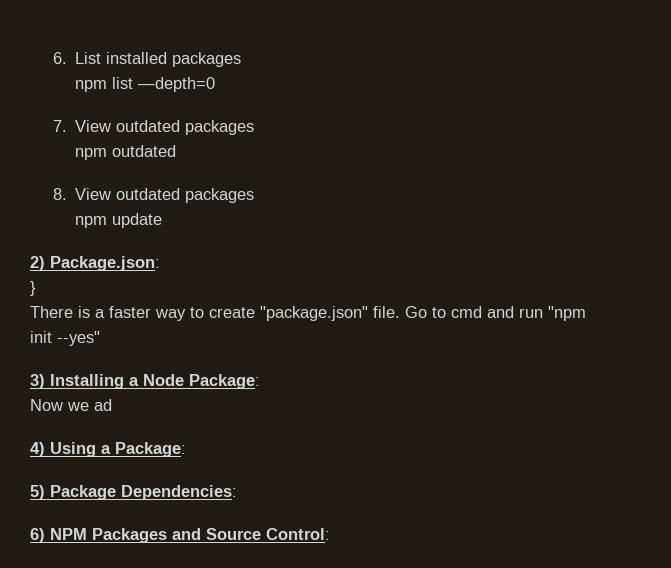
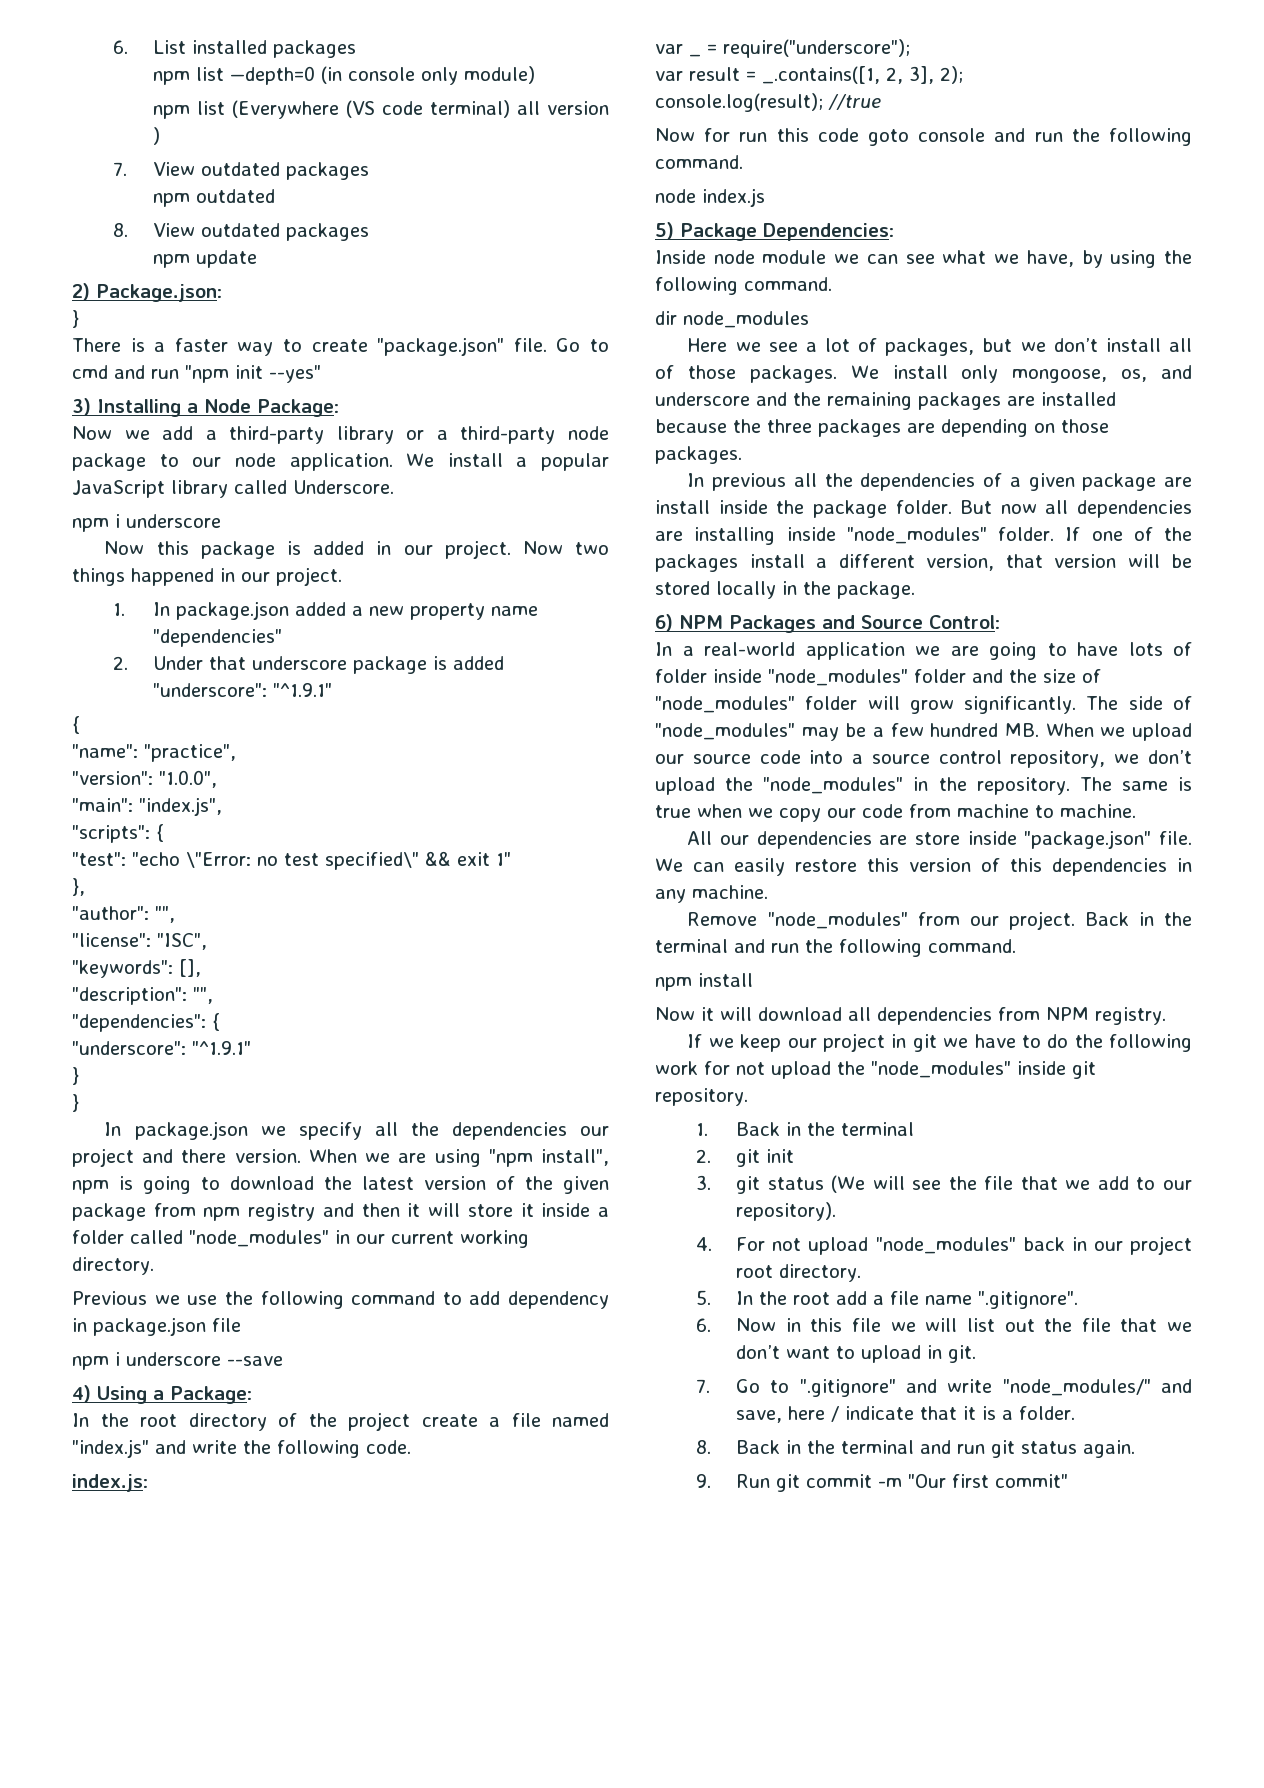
(216, 84) none -> [321,66,536,85] [153,100,609,119] [153,127,161,145] (in console only module) // npm list (Everywhere (VS code terminal) all version )
[94,399,112,411] [30,442,186,457] [30,485,237,500] ad // 4) Using a Package: // 5) Package Dependencies: -> [162,426,609,444] [72,453,609,471] [72,480,394,498] [72,514,221,532] [104,540,609,559] [72,567,342,586] [112,601,539,620] [153,629,283,647] [112,656,505,674] [153,683,333,697] [72,716,80,734] [72,744,236,762] [72,770,217,788] [72,797,222,816] [72,824,164,843] [72,851,511,870] [72,878,85,896] [72,906,175,923] [72,933,207,950] [72,959,201,978] [72,987,213,1005] [72,1013,220,1032] [72,1041,251,1055] [72,1067,79,1085] [72,1094,79,1112] [104,1121,609,1140] [72,1148,609,1167] [72,1176,609,1194] [72,1203,610,1221] [72,1230,529,1248] [72,1257,154,1275] [72,1291,609,1309] [72,1317,241,1336] [72,1352,283,1370] [72,1385,252,1404] [72,1412,609,1431] [72,1439,411,1458] [72,1474,148,1492] [655,44,683,54] [689,54,701,57] [707,39,910,58] [655,66,963,84] [655,93,881,112] [655,128,1192,146] [655,155,743,169] [655,188,765,207] [655,222,894,241] [655,250,1192,268] [655,277,832,295] [655,311,809,328] [687,338,1192,356] [655,365,1192,383] [655,392,1116,410] [655,419,1109,437] [655,446,742,464] [687,473,1192,491] [655,500,1192,518] [655,527,1192,545] [655,554,1192,572] [655,581,915,599] add a third-party library or a third-party node package to our node application. We install a popular JavaScript library called Underscore. // npm i underscore // Now this package is added in our project. Now two things happened in our project. // 1. In package.json added a new property name "dependencies" // 2. Under that underscore package is added "underscore": "^1.9.1" // { // "name": "practice", // "version": "1.0.0", // "main": "index.js", // "scripts": { // "test": "echo \"Error: no test specified\" && exit 1" // }, // "author": "", // "license": "ISC", // "keywords": [], // "description": "", // "dependencies": { // "underscore": "^1.9.1" // } // } // In package.json we specify all the dependencies our project and there version. When we are using "npm install", npm is going to download the latest version of the given package from npm registry and then it will store it inside a folder called "node_modules" in our current working directory. // Previous we use the following command to add dependency in package.json file // npm i underscore --save // 4) Using a Package: // In the root directory of the project create a file named "index.js" and write the following code. // index.js: // var _ = require("underscore"); // var result = _.contains([1, 2, 3], 2); // console.log(result); //true // Now for run this code goto console and run the following command. // node index.js // 5) Package Dependencies: // Inside node module we can see what we have, by using the following command. // dir node_modules // Here we see a lot of packages, but we don’t install all of those packages. We install only mongoose, os, and underscore and the remaining packages are installed because the three packages are depending on those packages. // In previous all the dependencies of a given package are install inside the package folder. But now all dependencies are installing inside "node_modules" folder. If one of the packages install a different version, that version will be stored locally in the package.
(330, 534) none -> [655,642,1192,660] [655,669,1101,686] [655,696,1192,714] [655,723,1192,741] [655,750,1192,768] [655,777,1192,795] [655,804,1136,822] [687,830,1192,849] [655,858,1192,876] [655,885,768,903] [687,911,1192,930] [655,939,1016,957] [655,973,753,991] [655,1007,1166,1025] [687,1033,1192,1052] [655,1061,1096,1079] [655,1088,748,1106] [695,1122,915,1136] [695,1149,795,1167] [695,1175,1192,1194] [736,1202,837,1221] [695,1236,1192,1255] [736,1264,862,1282] [695,1290,1079,1309] [695,1318,1192,1332] [736,1345,977,1363] [695,1379,1192,1397] [736,1406,1076,1423] [695,1440,1136,1458] [695,1474,1069,1492] // In a real-world application we are going to have lots of folder inside "node_modules" folder and the size of "node_modules" folder will grow significantly. The side of "node_modules" may be a few hundred MB. When we upload our source code into a source control repository, we don’t upload the "node_modules" in the repository. The same is true when we copy our code from machine to machine. // All our dependencies are store inside "package.json" file. We can easily restore this version of this dependencies in any machine. // Remove "node_modules" from our project. Back in the terminal and run the following command. // npm install // Now it will download all dependencies from NPM registry. // If we keep our project in git we have to do the following work for not upload the "node_modules" inside git repository. // 1. Back in the terminal // 2. git init // 3. git status (We will see the file that we add to our repository). // 4. For not upload "node_modules" back in our project root directory. // 5. In the root add a file name ".gitignore". // 6. Now in this file we will list out the file that we don’t want to upload in git. // 7. Go to ".gitignore" and write "node_modules/" and save, here / indicate that it is a folder. // 8. Back in the terminal and run git status again. // 9. Run git commit -m "Our first commit"

